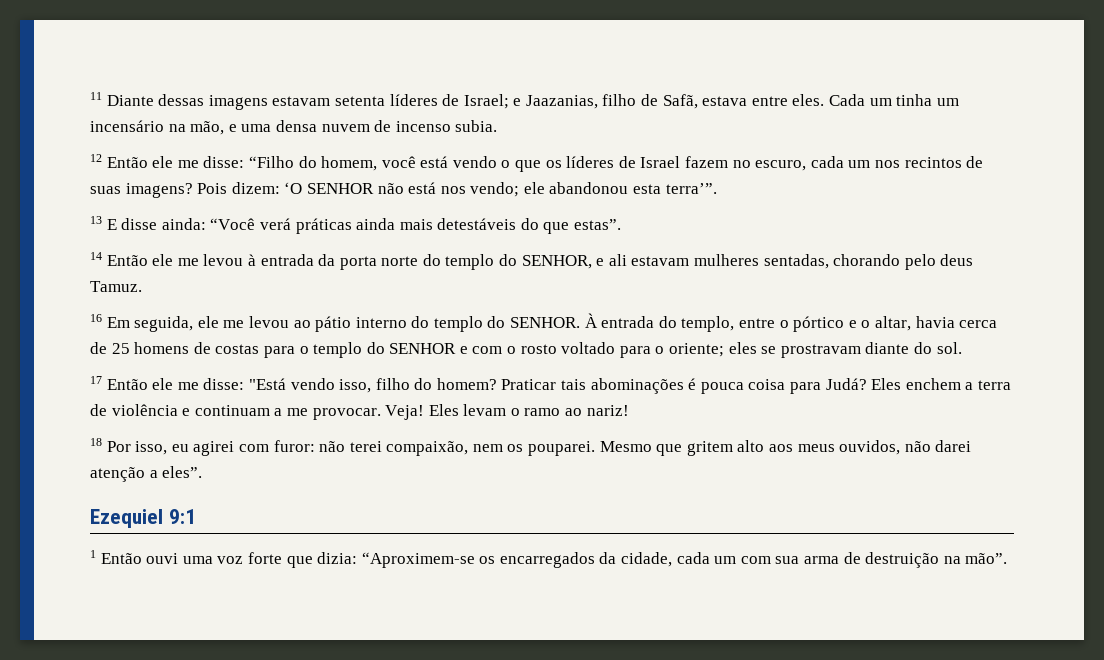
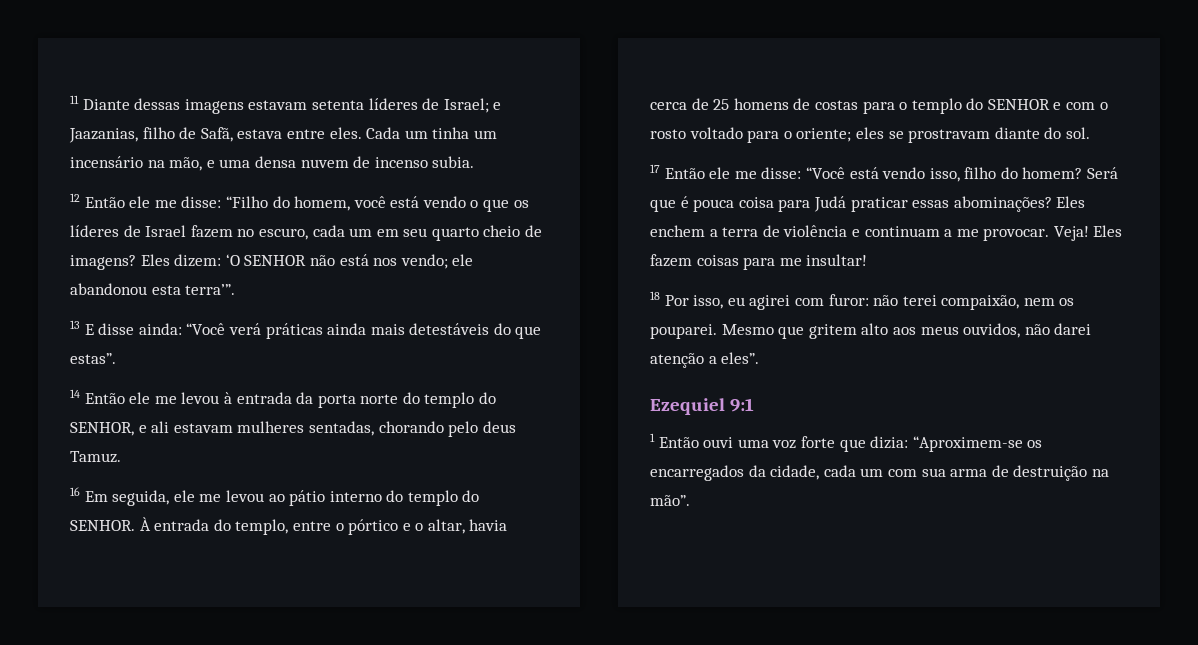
[874,156,984,168] [90,183,228,198] nos recintos de suas imagens? Pois -> [376,225,543,241] [70,254,170,270] em seu quarto cheio de imagens? Eles
[248,378,286,390] "Está -> [805,167,879,179] “Você está
[501,378,684,394] Praticar tais abominações -> [1087,167,1119,179] [650,199,676,212] Será que
[825,378,867,390] Judá? -> [813,196,1052,212] Judá praticar essas abominações?
[463,404,629,416] levam o ramo ao nariz! -> [650,254,868,270] fazem coisas para me insultar!

